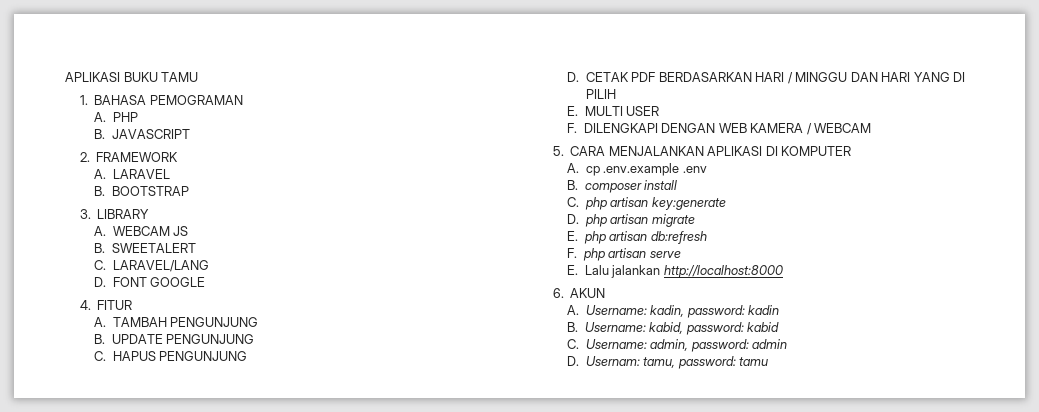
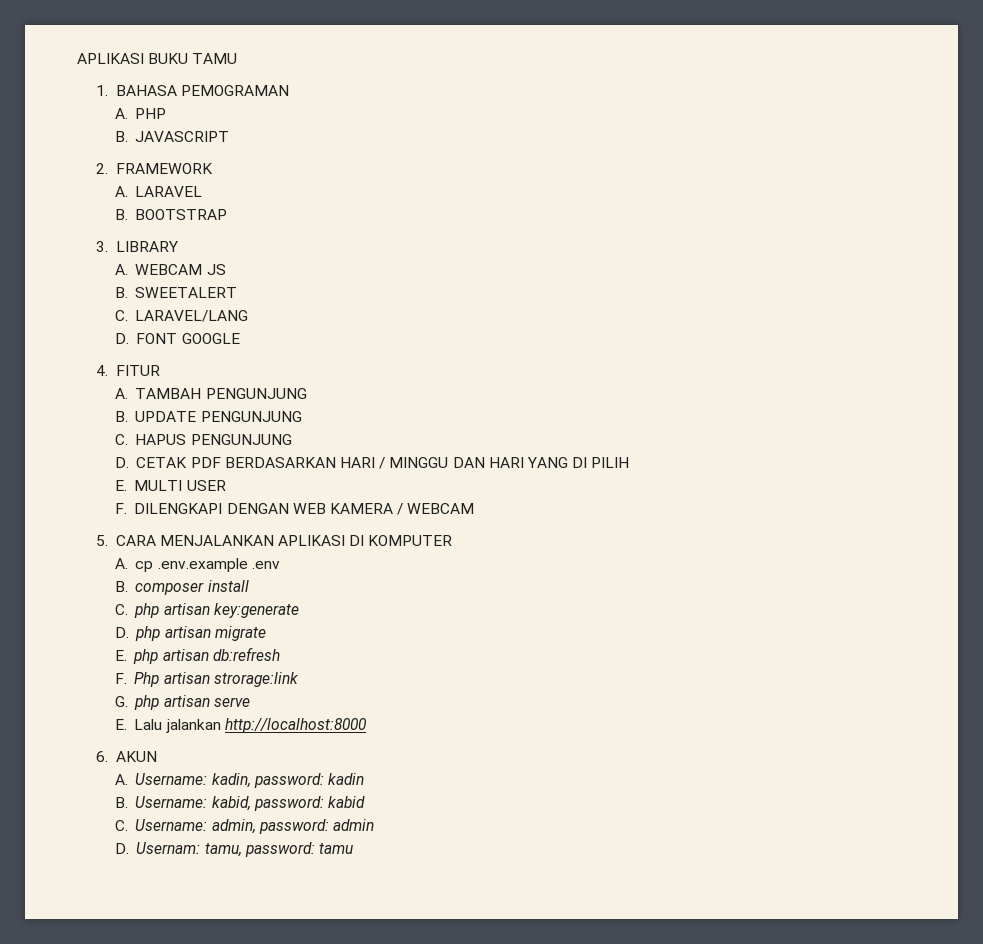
(578, 253) none -> [134,672,298,687] [114,696,128,707] Php artisan strorage:link // G.

